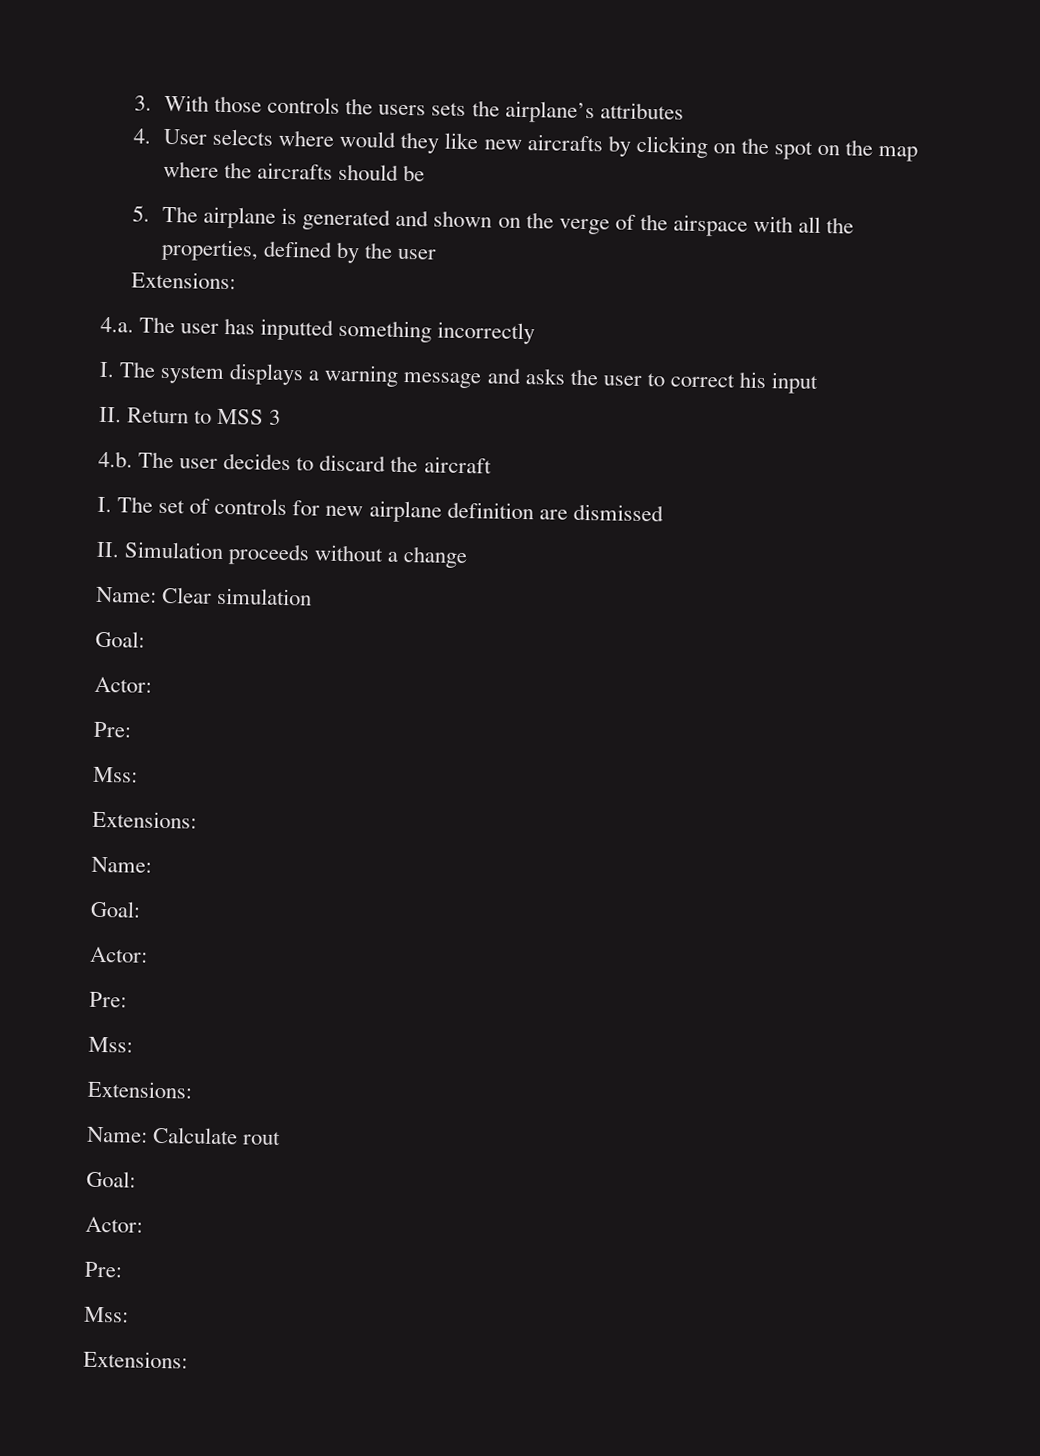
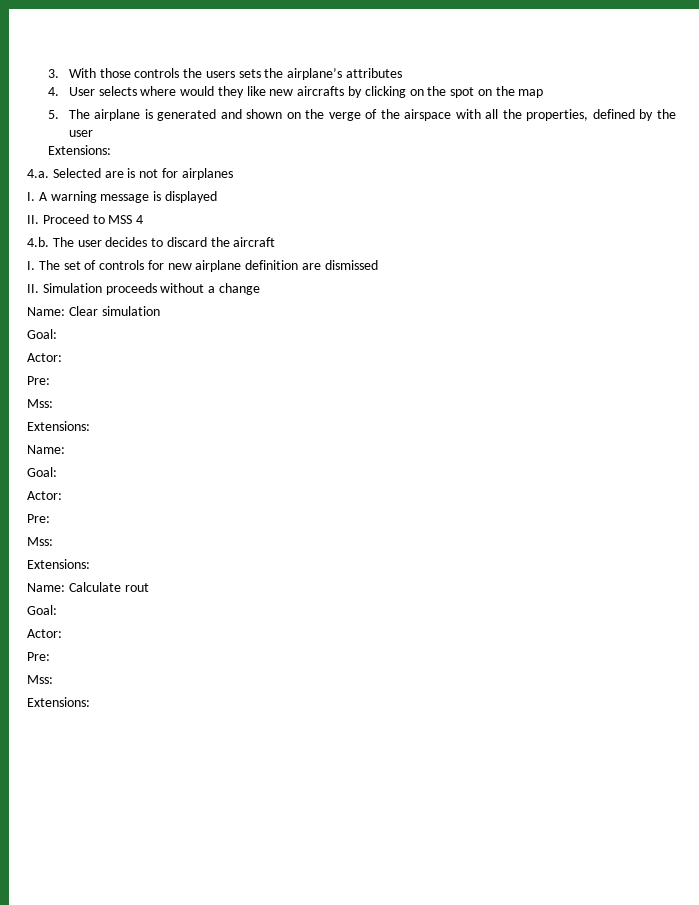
[163,160,426,182] where the aircrafts should be -> (544, 93) none
[139,316,536,345] [99,361,819,394] [99,406,190,424] The user has inputted something incorrectly // I. The system displays a warning message and asks the user to correct his input // II. Return -> [52,168,233,180] [27,191,217,203] [27,214,89,224] Selected are is not for airplanes // I. A warning message is displayed // II. Proceed
[269,409,282,425] 3 -> [136,215,144,224] 4

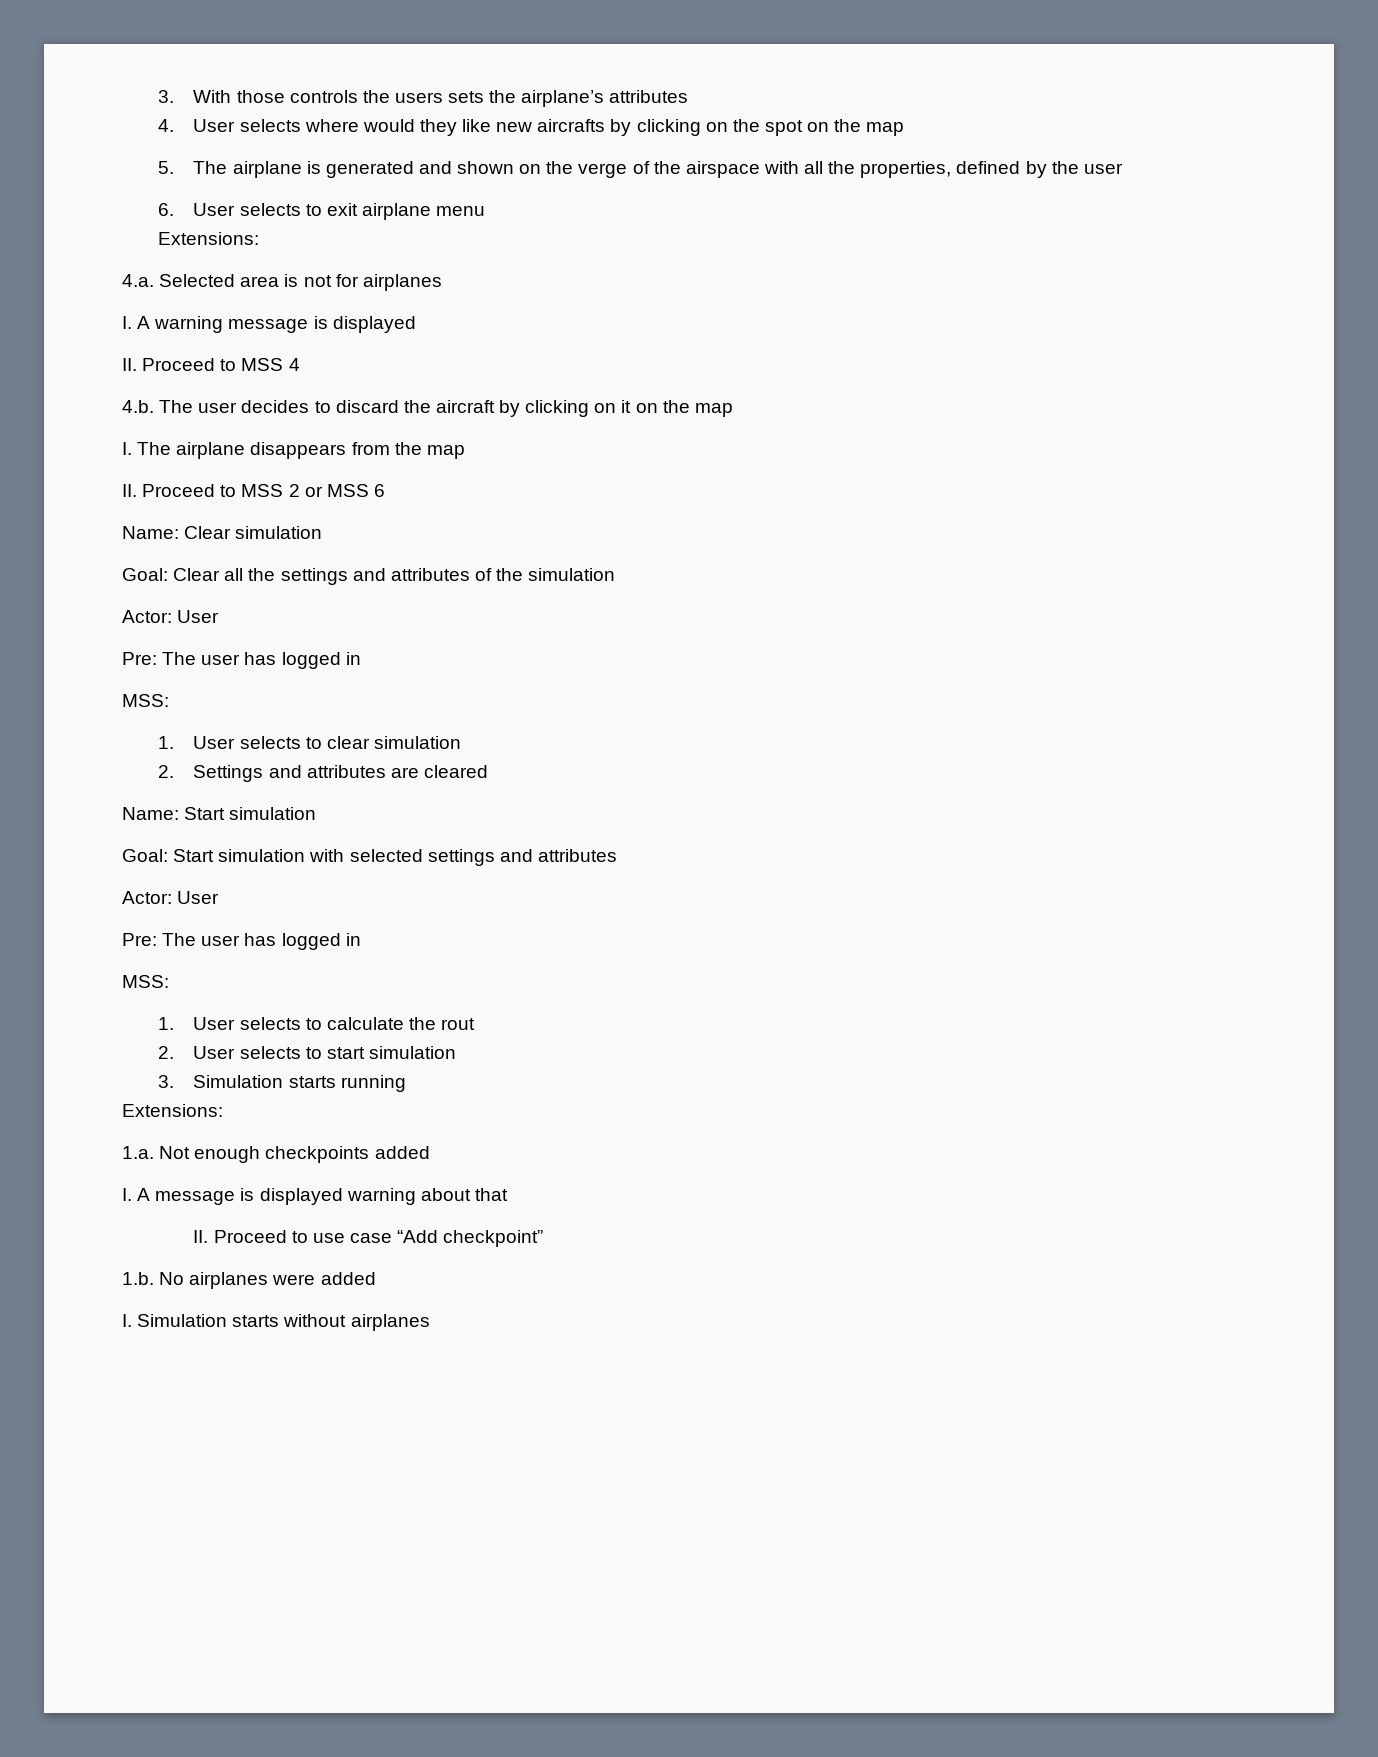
(93, 133) none -> [157,203,486,220] // 6. User selects to exit airplane menu
[104,171,124,178] are -> [240,276,280,287] area
[27,260,378,272] [27,283,260,295] [27,306,160,316] [27,329,57,339] [27,353,62,362] [27,376,50,385] [27,399,53,408] [27,421,90,431] [27,445,65,454] [27,467,57,477] [27,491,62,500] [27,514,50,523] [27,537,53,546] [27,559,90,569] [27,582,149,592] [27,605,57,615] [27,629,62,638] [27,652,50,661] [27,675,53,684] [27,697,90,707] // I. The set of controls for new airplane definition are dismissed // II. Simulation proceeds without a change // Name: Clear simulation // Goal: // Actor: // Pre: // Mss: // Extensions: // Name: // Goal: // Actor: // Pre: // Mss: // Extensions: // Name: Calculate rout // Goal: // Actor: // Pre: // Mss: // Extensions: -> [499,400,733,417] [122,442,465,459] [122,484,385,497] [122,526,323,539] [122,568,616,585] [122,610,220,623] [122,652,361,669] [122,694,169,707] [157,736,461,749] [157,765,488,782] [122,807,317,820] [122,849,617,866] [122,891,220,904] [122,933,361,950] [122,975,169,988] [157,1017,476,1030] [157,1046,456,1059] [157,1075,406,1092] [122,1104,223,1117] [122,1146,430,1163] [122,1188,508,1205] [193,1230,544,1247] [122,1272,376,1289] [122,1314,430,1331] by clicking on it on the map // I. The airplane disappears from the map // II. Proceed to MSS 2 or MSS 6 // Name: Clear simulation // Goal: Clear all the settings and attributes of the simulation // Actor: User // Pre: The user has logged in // MSS: // 1. User selects to clear simulation // 2. Settings and attributes are cleared // Name: Start simulation // Goal: Start simulation with selected settings and attributes // Actor: User // Pre: The user has logged in // MSS: // 1. User selects to calculate the rout // 2. User selects to start simulation // 3. Simulation starts running // Extensions: // 1.a. Not enough checkpoints added // I. A message is displayed warning about that // II. Proceed to use case “Add checkpoint” // 1.b. No airplanes were added // I. Simulation starts without airplanes

